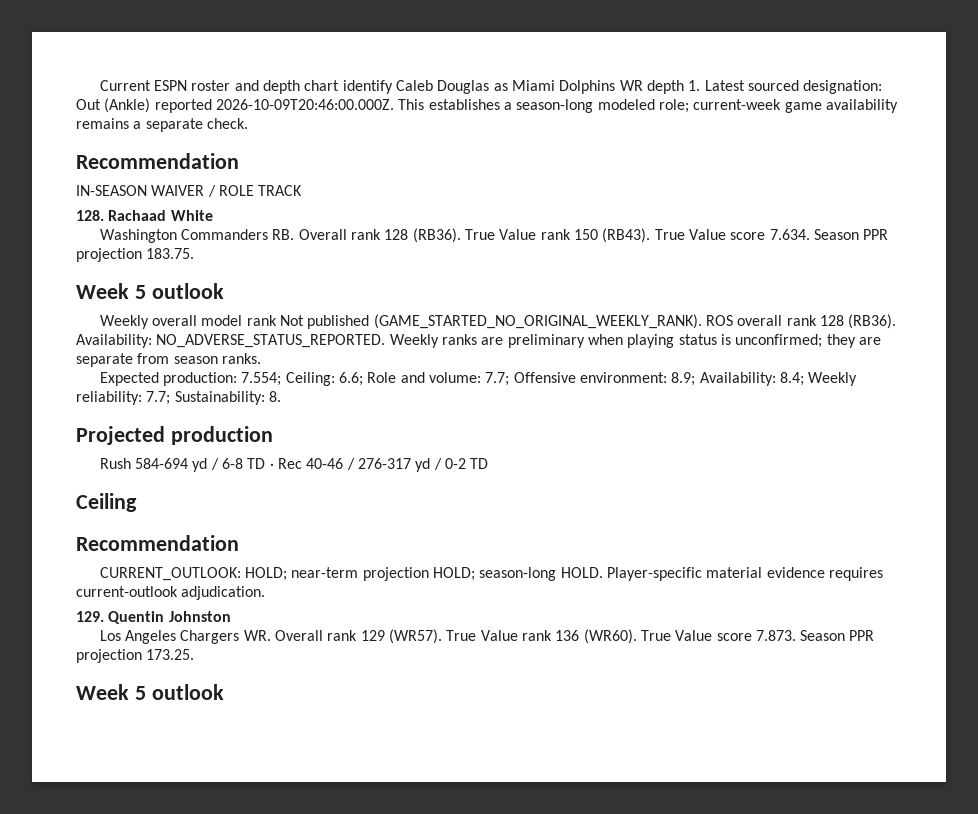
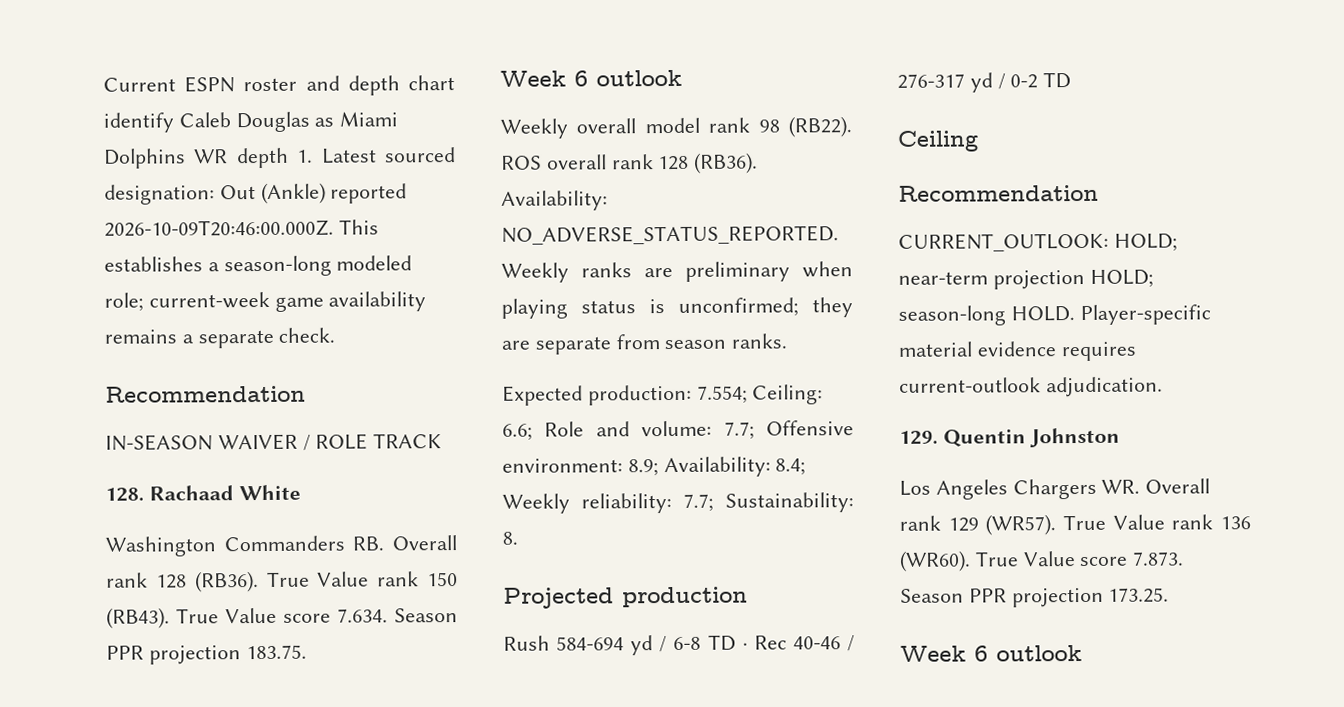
[134,285,146,299] 5 -> [574,70,588,87] 6
[279,314,702,329] Not published (GAME_STARTED_NO_ORIGINAL_WEEKLY_RANK). -> [758,116,852,138] 98 (RB22).
[134,686,146,700] 5 -> [974,645,988,662] 6

